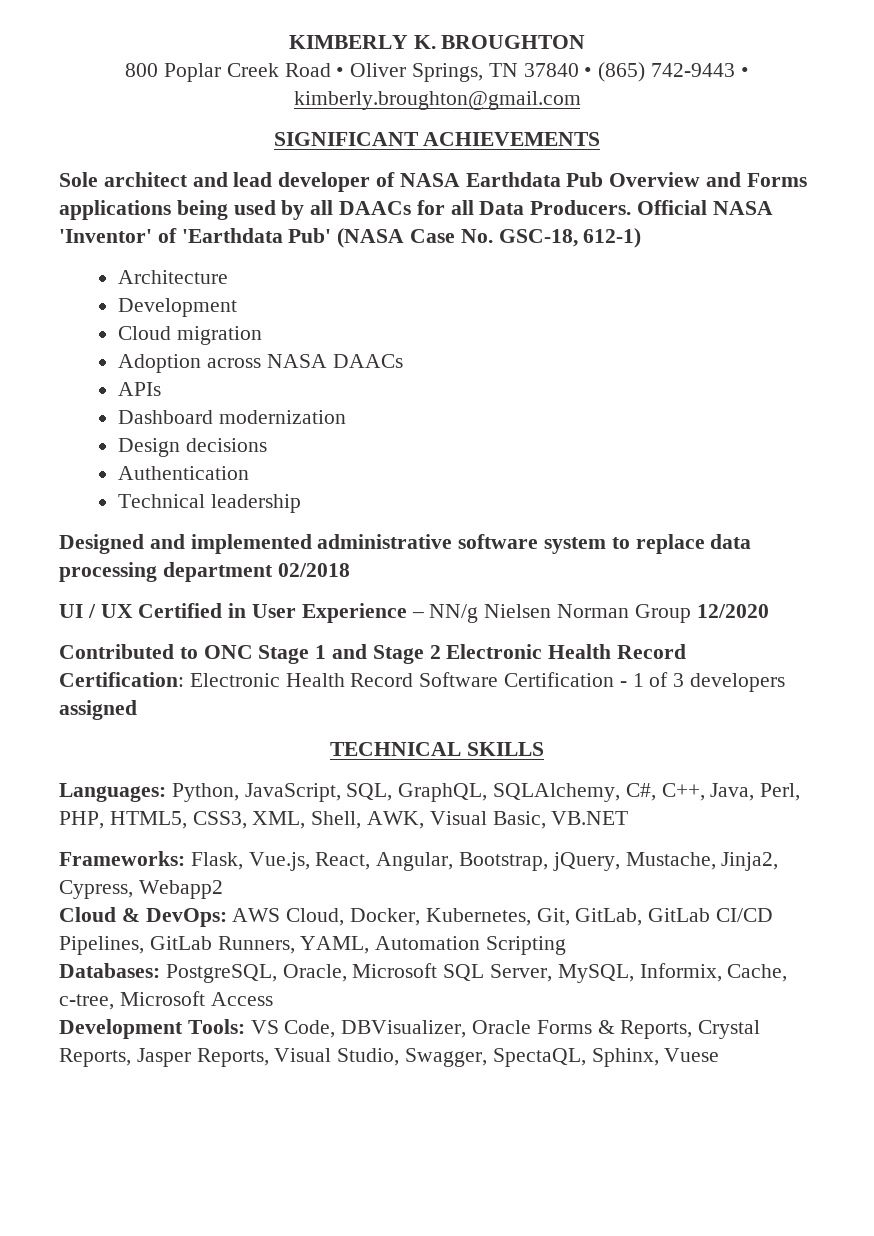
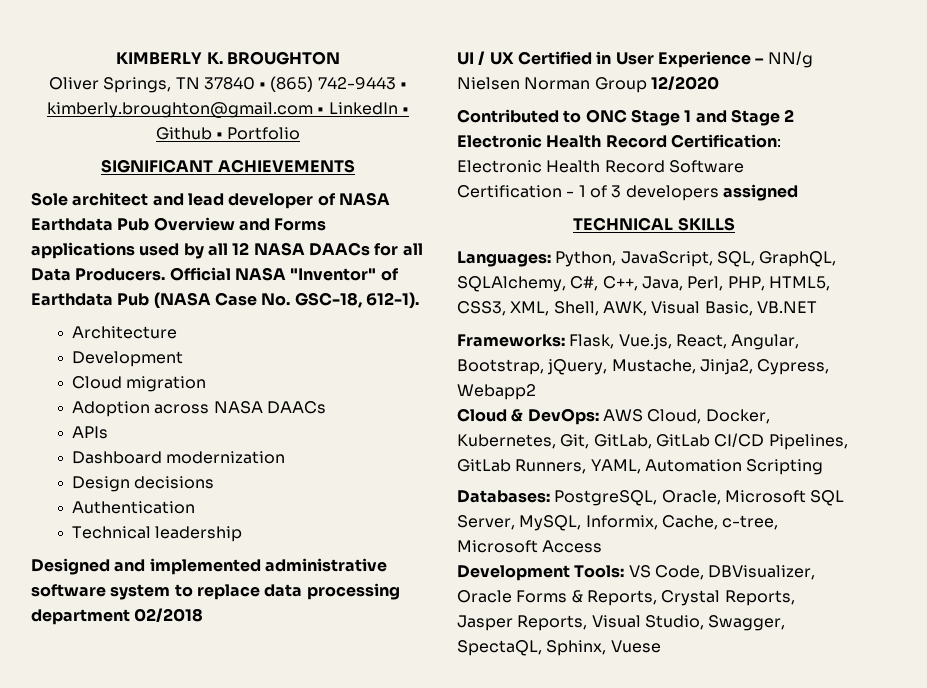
[125,63,345,82] 800 Poplar Creek Road • -> (340, 58) none
(581, 100) none -> [317,102,409,115] [155,127,301,140] • LinkedIn • Github • Portfolio
[176,200,228,220] being -> (135, 250) none
(334, 207) none -> [232,242,305,256] 12 NASA
[59,228,332,243] 'Inventor' of 'Earthdata Pub' -> [290,268,399,281] [31,293,150,306] "Inventor" of Earthdata Pub
[583,228,642,248] 612-1) -> [365,292,419,308] 612-1).

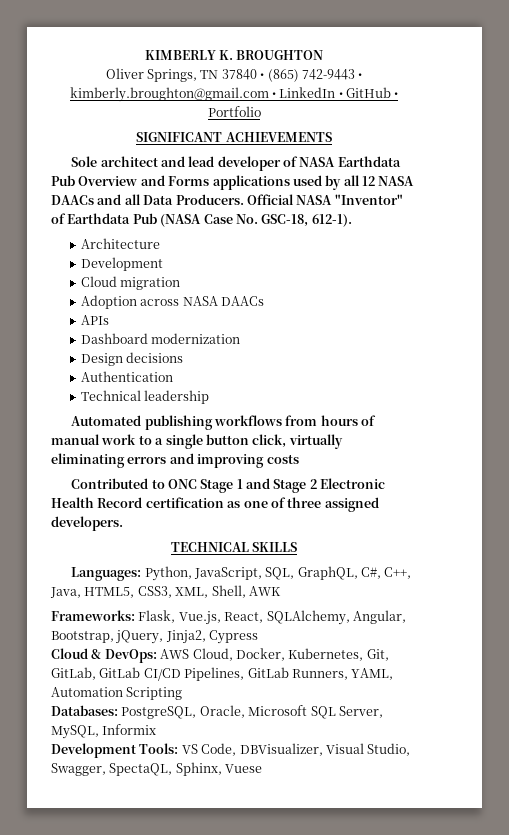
[155,127,212,140] Github -> [346,87,392,98] GitHub
[374,243,399,256] for -> [97,194,122,205] and
[31,558,387,575] [31,583,400,600] [31,608,204,625] [457,51,813,68] [457,76,719,93] Designed and implemented administrative software system to replace data processing department 02/2018 // UI / UX Certified in User Experience – NN/g Nielsen Norman Group 12/2020 -> [71,415,377,430] [51,434,343,449] [51,453,299,468] Automated publishing workflows from hours of manual work to a single button click, virtually eliminating errors and improving costs
[670,134,781,148] [457,160,744,173] [457,185,719,201] Certification: Electronic Health Record Software Certification - 1 of 3 developers -> [145,497,322,508] certification as one of three
(798, 192) none -> [51,516,123,531] developers.
[457,276,566,292] SQLAlchemy, -> (358, 573) none
[687,276,765,291] Perl, PHP, -> (81, 592) none
[602,301,817,316] AWK, Visual Basic, VB.NET -> [248,586,281,596] AWK
(727, 341) none -> [266,610,350,625] SQLAlchemy,
[611,359,830,375] [457,384,536,400] Mustache, Jinja2, Cypress, Webapp2 -> [165,630,259,644] Jinja2, Cypress
[585,515,779,530] [457,540,603,553] Informix, Cache, c-tree, Microsoft Access -> [102,724,157,735] Informix
[457,590,795,606] [457,615,588,631] Oracle Forms & Reports, Crystal Reports, Jasper Reports, -> (323, 749) none

